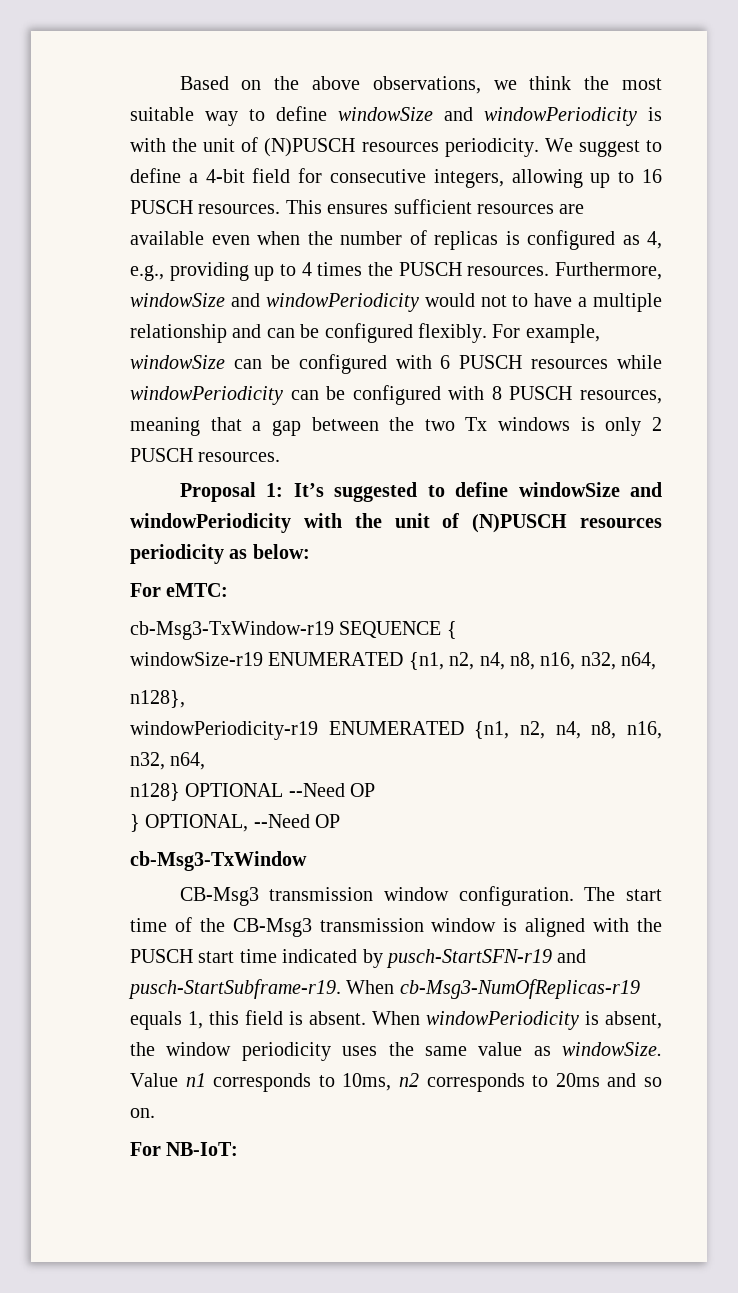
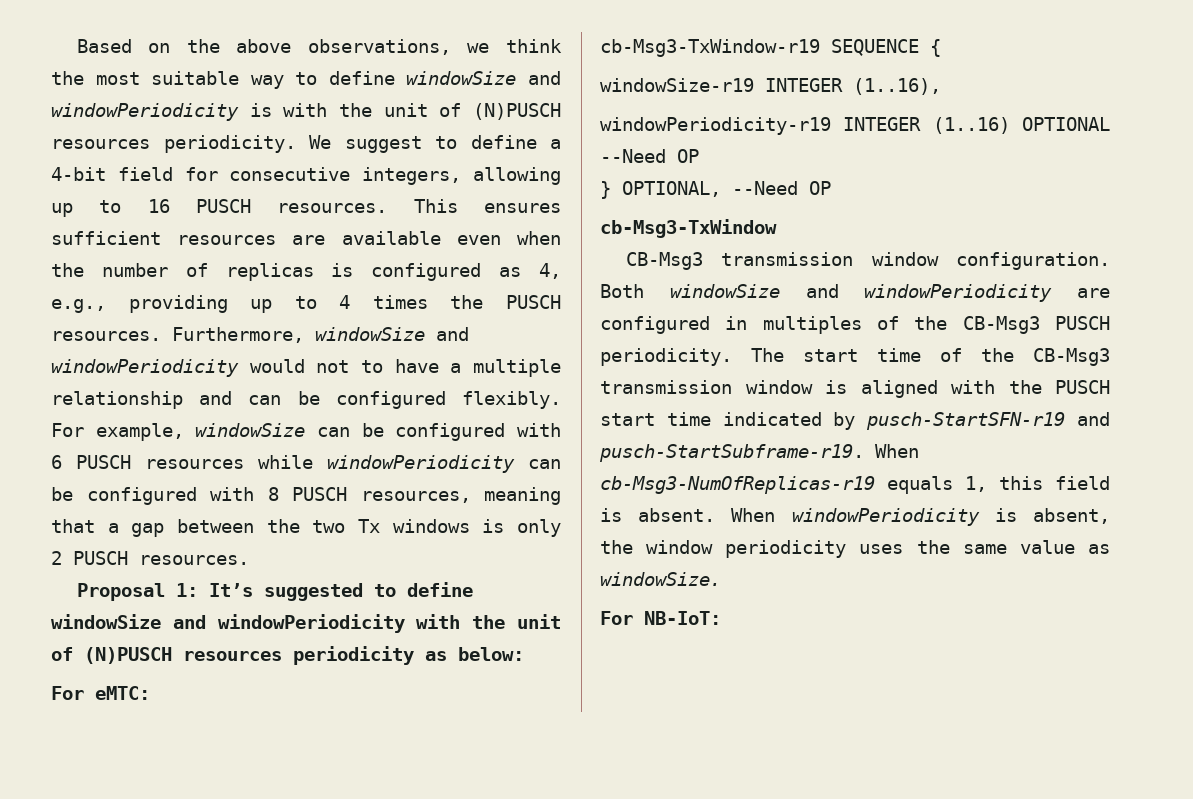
[268,652,657,670] [130,690,185,708] [130,721,663,740] [130,752,206,770] [130,783,180,801] ENUMERATED {n1, n2, n4, n8, n16, n32, n64, // n128}, // windowPeriodicity-r19 ENUMERATED {n1, n2, n4, n8, n16, n32, n64, // n128} -> [765,78,941,95] [600,117,1010,135] INTEGER (1..16), // windowPeriodicity-r19 INTEGER (1..16)
(574, 896) none -> [600,284,1110,302] [600,316,1110,334] [600,348,732,366] Both windowSize and windowPeriodicity are configured in multiples of the CB-Msg3 PUSCH periodicity.
[130,1073,663,1092] [130,1108,155,1118] Value n1 corresponds to 10ms, n2 corresponds to 20ms and so on. -> (721, 579) none

